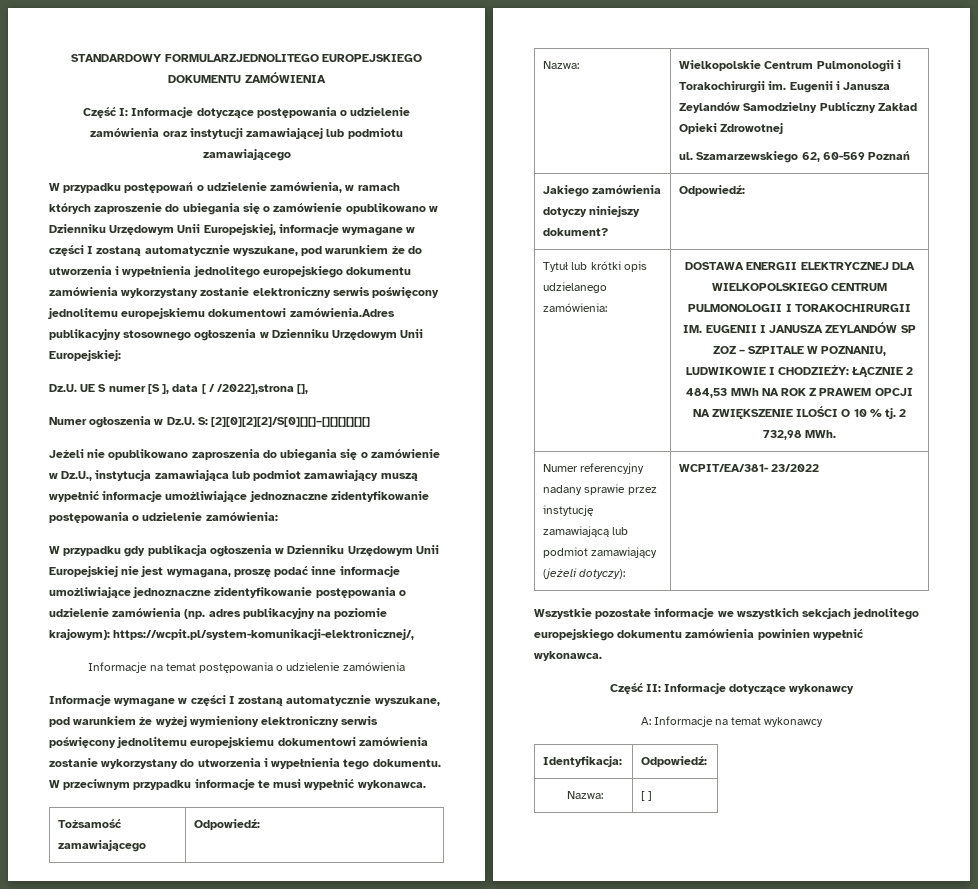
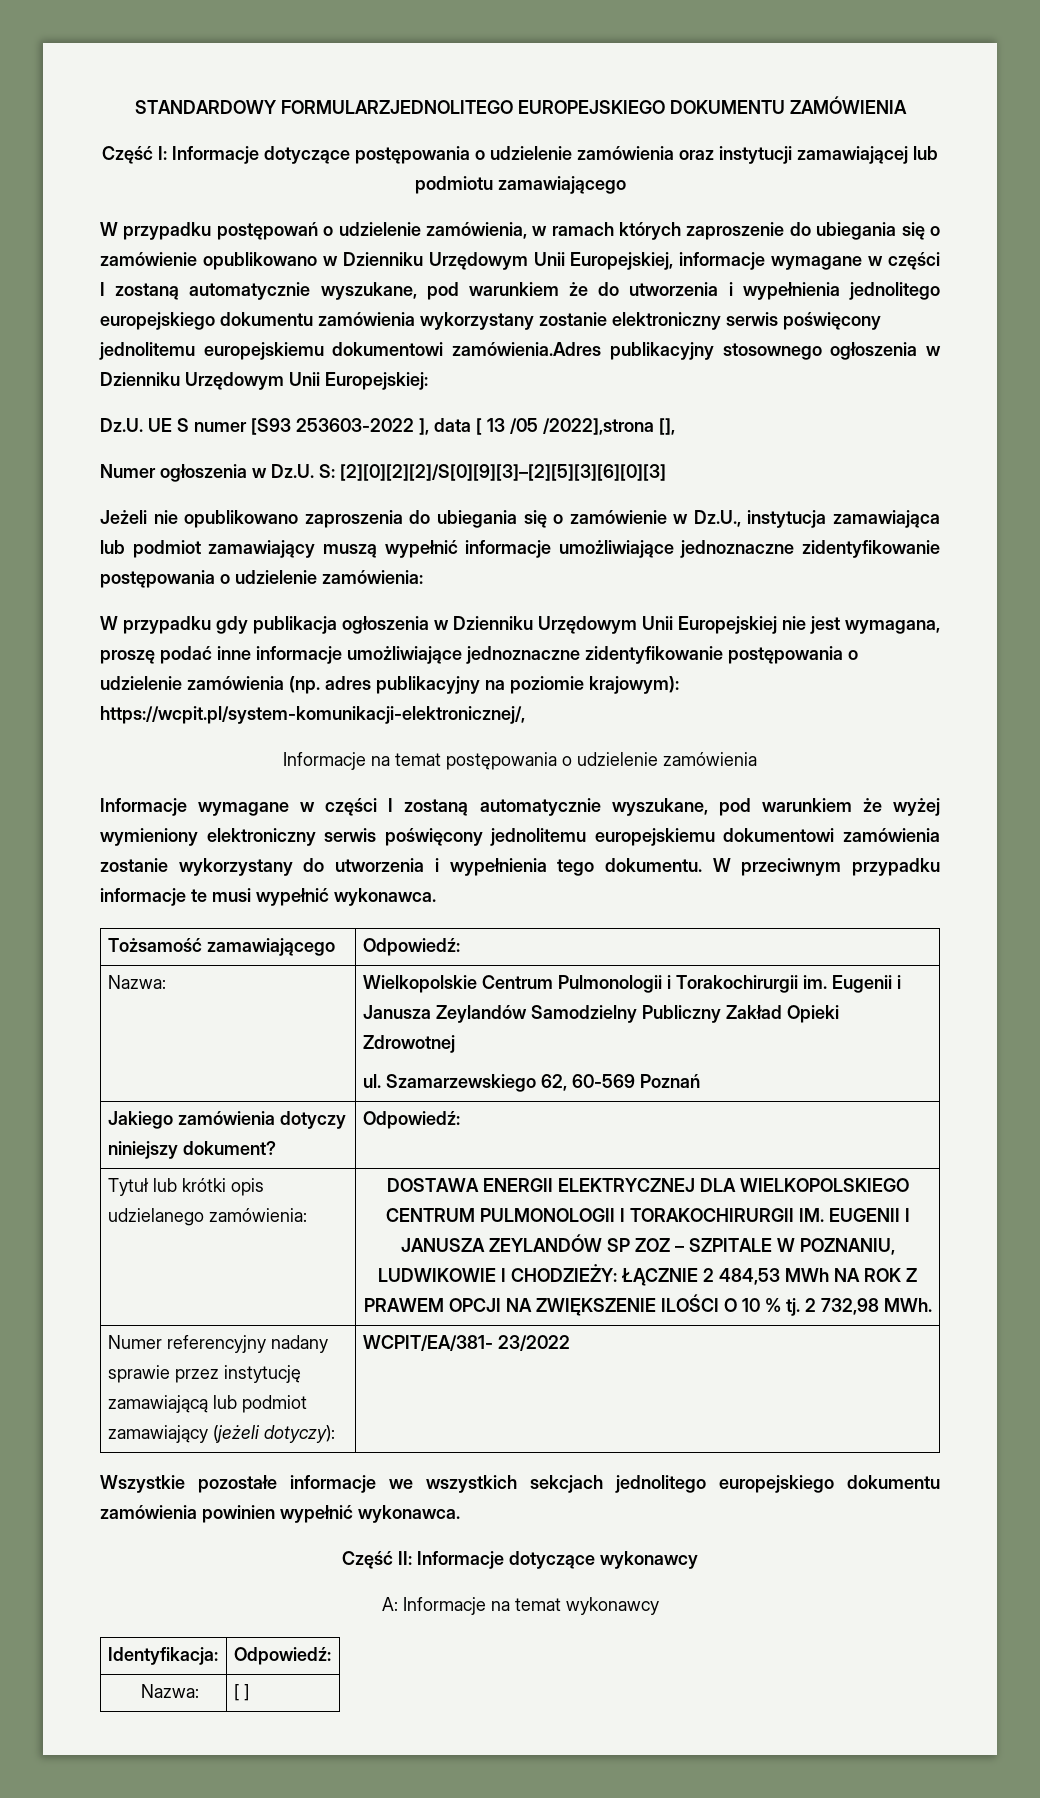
[147,384,160,394] [S -> [251,418,414,435] [S93 253603-2022
[208,384,215,392] / -> [487,418,538,434] 13 /05
[211,417,371,427] [2][0][2][2]/S[0][][]–[][][][][][] -> [340,464,666,481] [2][0][2][2]/S[0][9][3]–[2][5][3][6][0][3]

